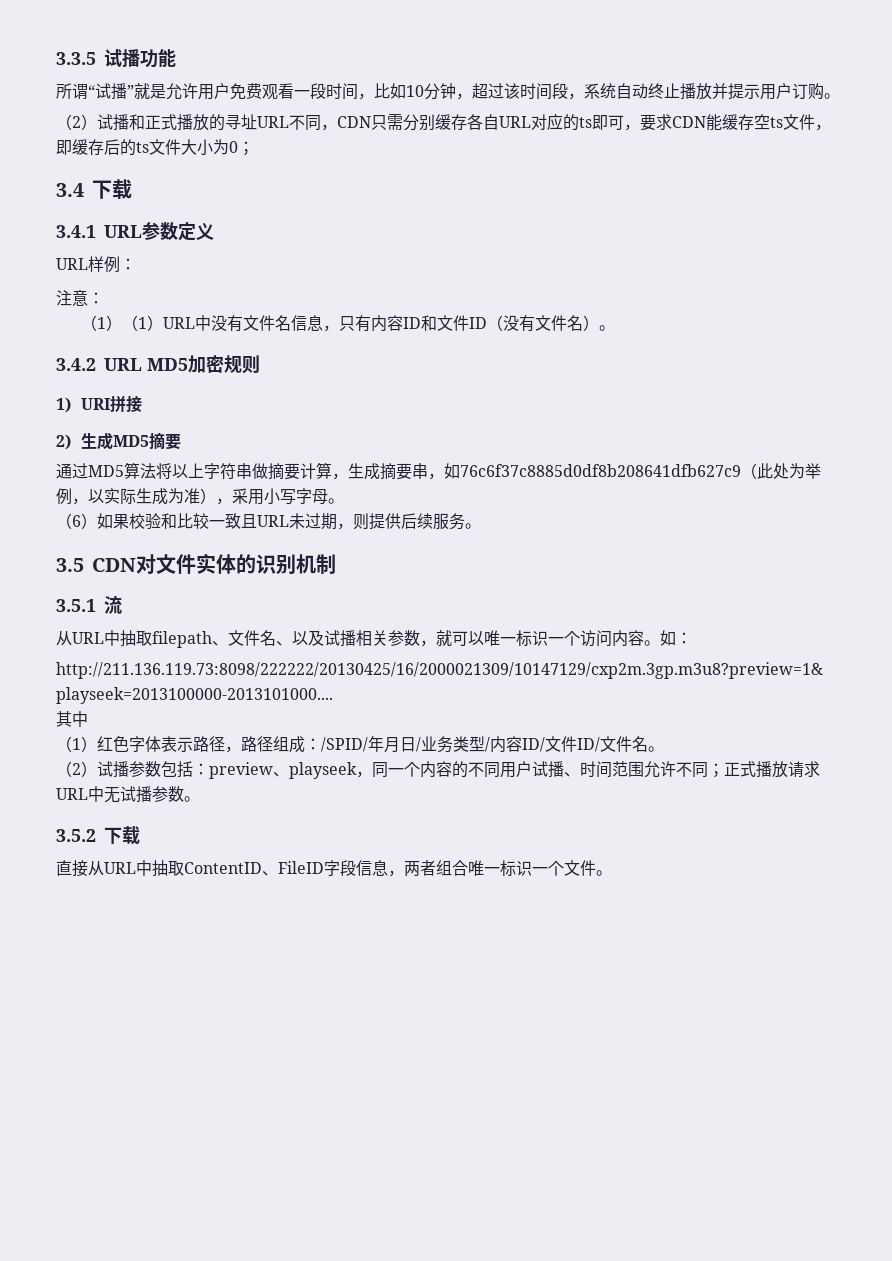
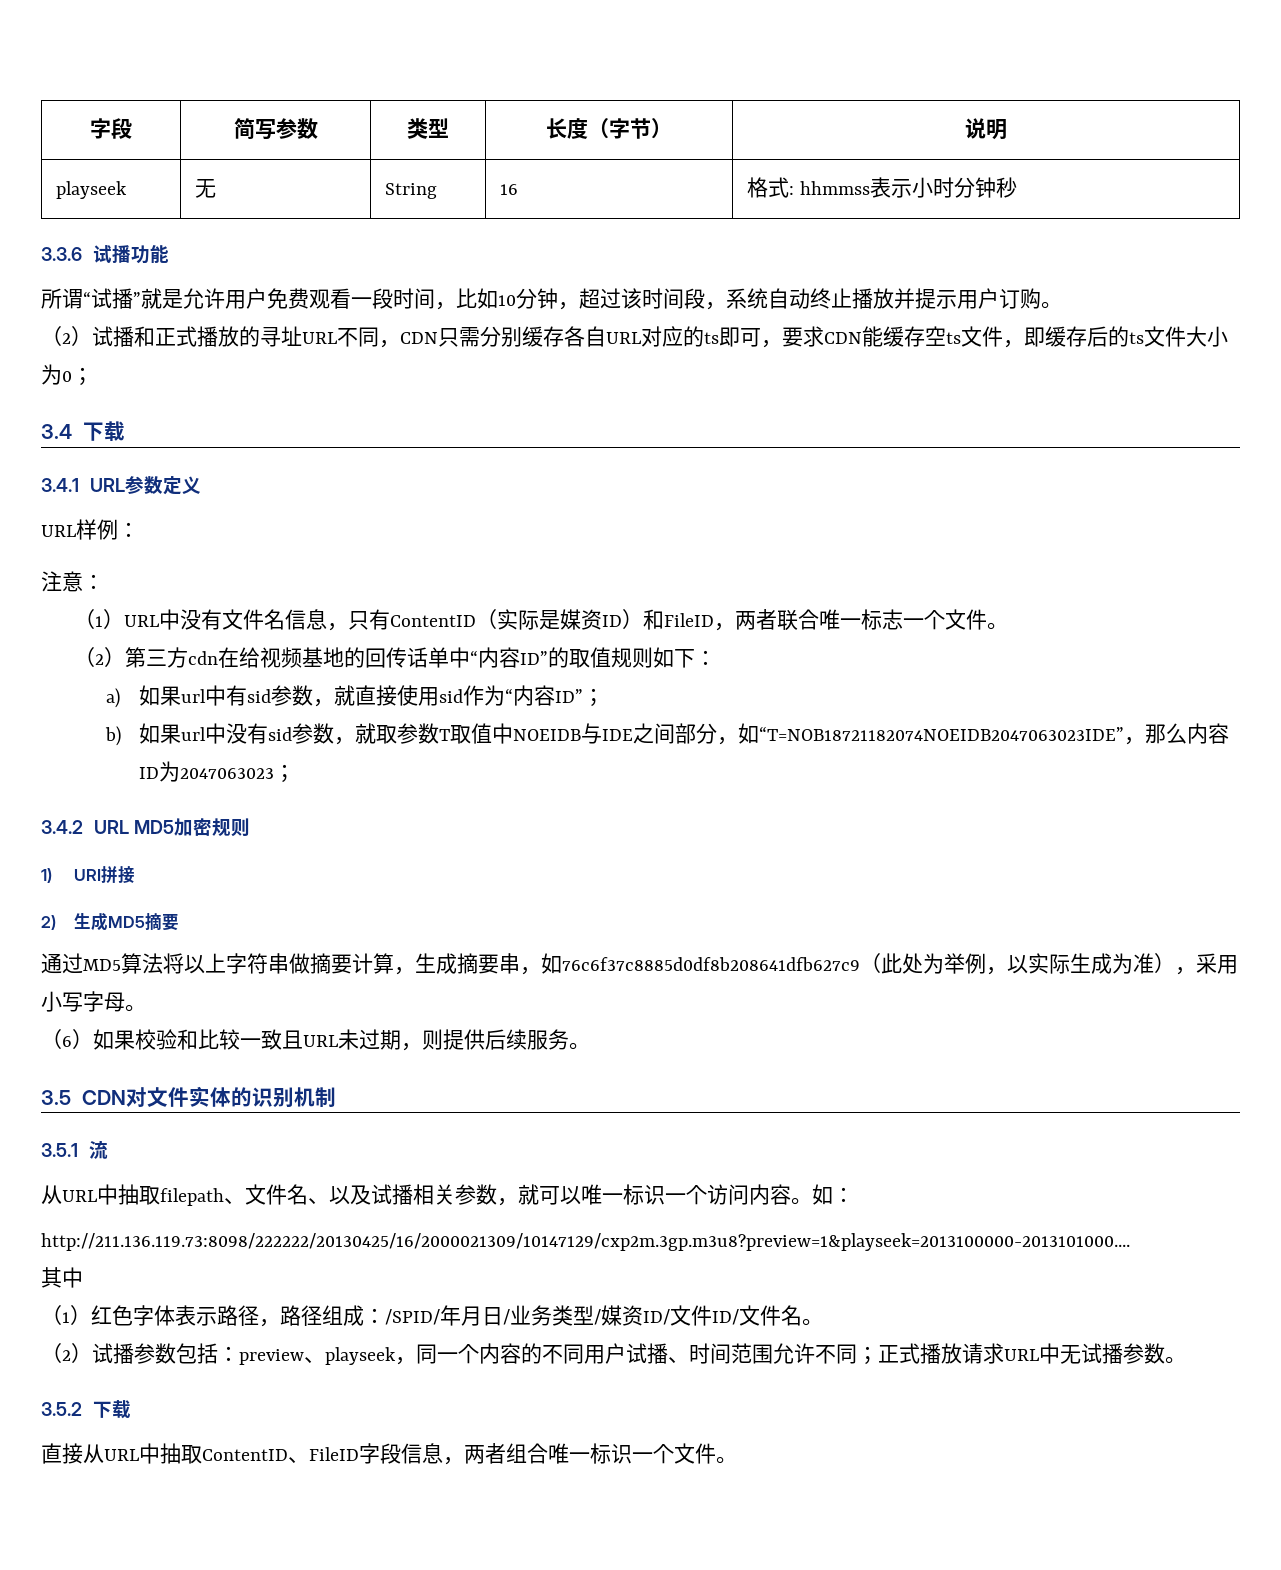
[56,52,96,65] 3.3.5 -> [90,118,132,139] [233,118,318,140] [407,118,449,139] [546,118,672,139] [965,118,1007,140] [56,181,128,199] [195,179,217,198] [385,183,438,199] [500,184,519,195] [747,177,1018,198] [41,247,82,261] 字段 | 简写参数 | 类型 | 长度（字节） | 说明 // playseek | 无 | String | 16 | 格式: hhmmss表示小时分钟秒 // 3.3.6
[122,315,164,331] （1） -> (124, 619) none
[371,315,616,332] 内容ID和文件ID（没有文件名）。 -> [389,609,1008,631] [73,647,716,668] [106,685,604,708] [105,723,1229,746] [138,761,295,783] ContentID（实际是媒资ID）和FileID，两者联合唯一标志一个文件。 // （2）第三方cdn在给视频基地的回传话单中“内容ID”的取值规则如下： // a)如果url中有sid参数，就直接使用sid作为“内容ID”； // b)如果url中没有sid参数，就取参数T取值中NOEIDB与IDE之间部分，如“T=NOB18721182074NOEIDB2047063023IDE”，那么内容ID为2047063023；
[490,736,522,753] 内容 -> [601,1305,643,1326] 媒资

